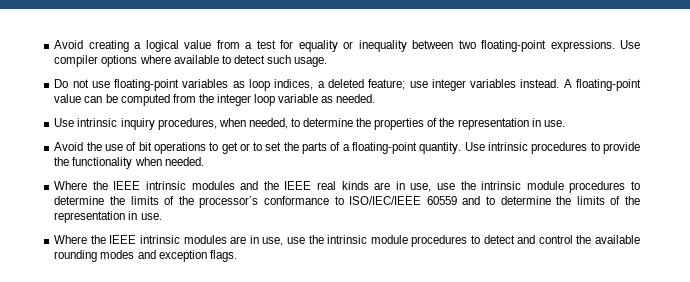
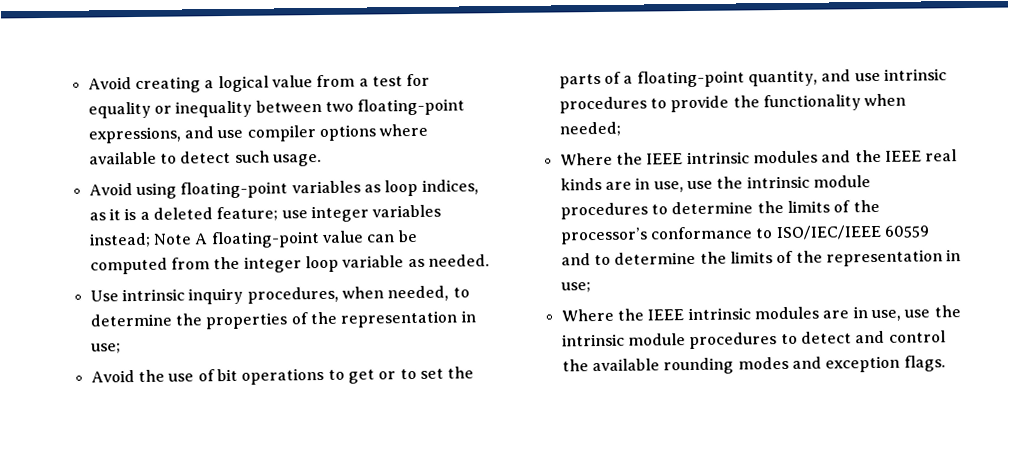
[550,40,640,52] expressions. Use -> [87,126,244,144] expressions, and use
[54,79,110,88] Do not use -> [88,182,178,200] Avoid using
(314, 84) none -> [88,208,137,221] as it is
[520,79,560,88] instead. -> [88,232,193,248] instead; Note
[543,120,565,127] use. -> [90,343,121,354] use;
[419,142,485,154] quantity. Use -> [748,69,881,87] quantity, and use
[164,157,204,166] needed. -> [558,121,621,137] needed;
[140,213,162,220] use. -> [560,282,591,293] use;

